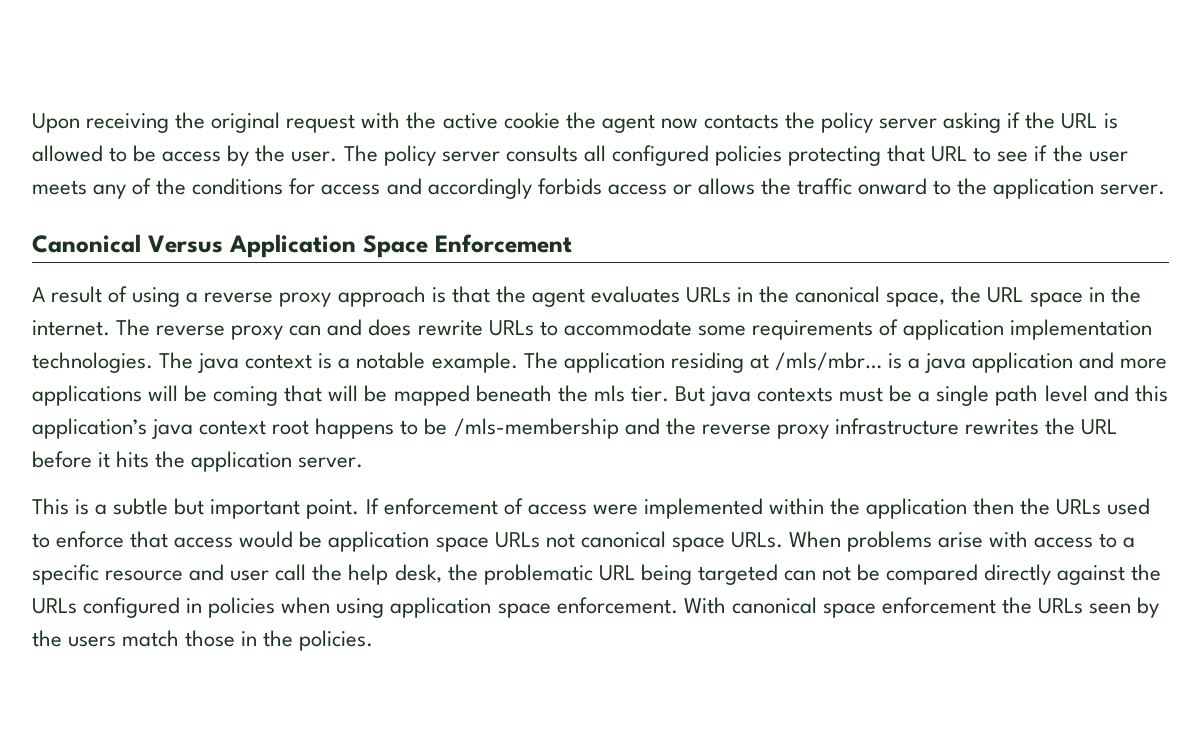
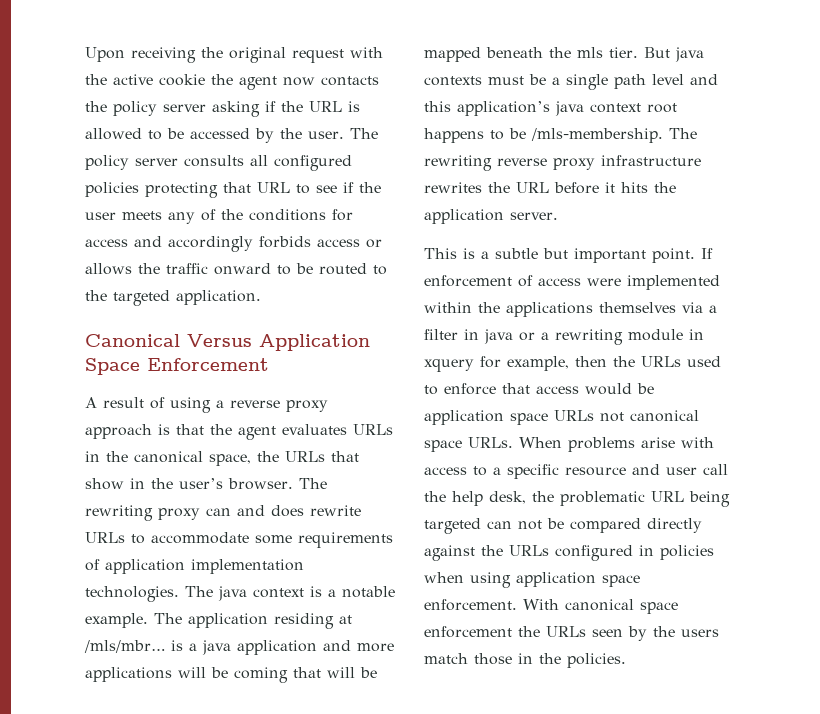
[162,151,222,162] access -> [190,128,250,139] accessed
[957,178,1166,199] the application server. -> [296,263,387,275] [85,290,261,306] be routed to the targeted application.
[987,286,1141,307] [32,319,226,336] URL space in the internet. The reverse -> [285,451,359,462] [85,478,327,490] [85,505,153,521] URLs that show in the user’s browser. The rewriting
[453,418,696,439] /mls-membership and the -> [531,128,697,143] [424,155,492,171] /mls-membership. The rewriting
[866,498,968,519] application -> [506,302,717,317] [424,329,704,345] [424,356,569,372] applications themselves via a filter in java or a rewriting module in xquery for example,

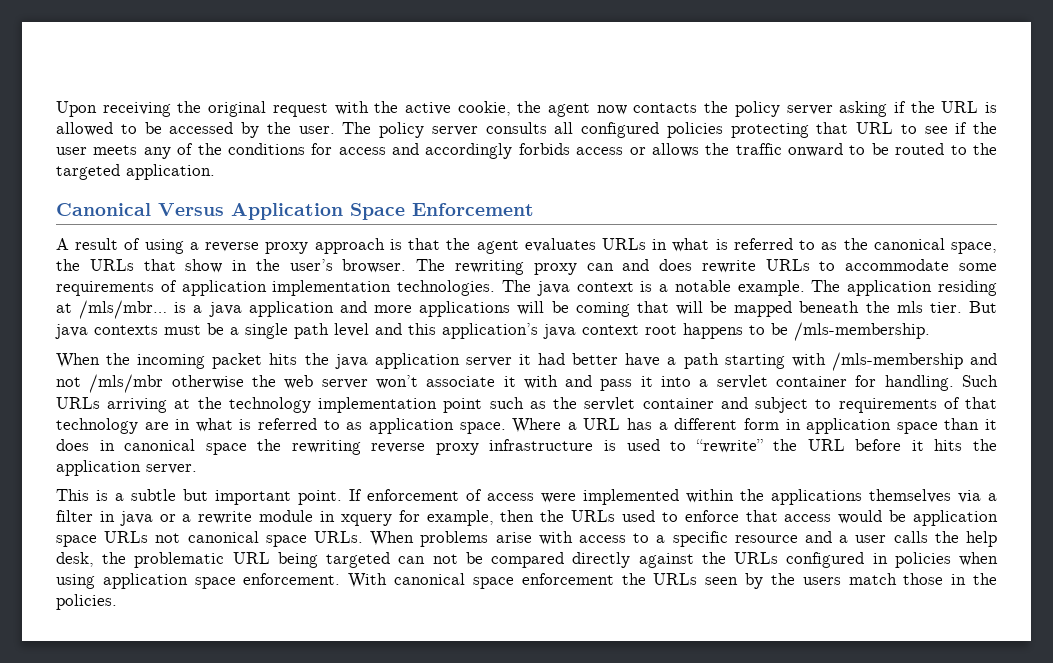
[159,74,205,86] cookie -> [457,101,511,116] cookie,
(100, 456) none -> [672,238,838,252] what is referred to as
[669,128,697,139] [424,155,701,171] [424,182,482,193] The rewriting reverse proxy infrastructure rewrites -> [56,352,997,371] [56,374,998,393] [56,397,998,413] [56,418,997,434] [56,439,763,455] // When the incoming packet hits the java application server it had better have a path starting with /mls-membership and not /mls/mbr otherwise the web server won’t associate it with and pass it into a servlet container for handling. Such URLs arriving at the technology implementation point such as the servlet container and subject to requirements of that technology are in what is referred to as application space. Where a URL has a different form in application space than it does in canonical space the rewriting reverse proxy infrastructure is used to “rewrite”
[555,329,623,345] rewriting -> [198,511,253,524] rewrite
[666,464,728,475] user call -> [839,531,928,543] a user calls

